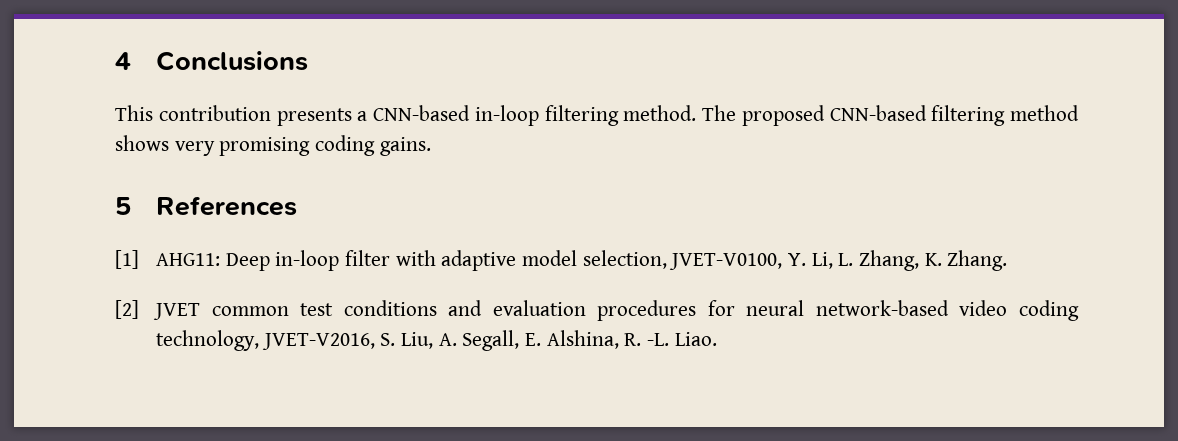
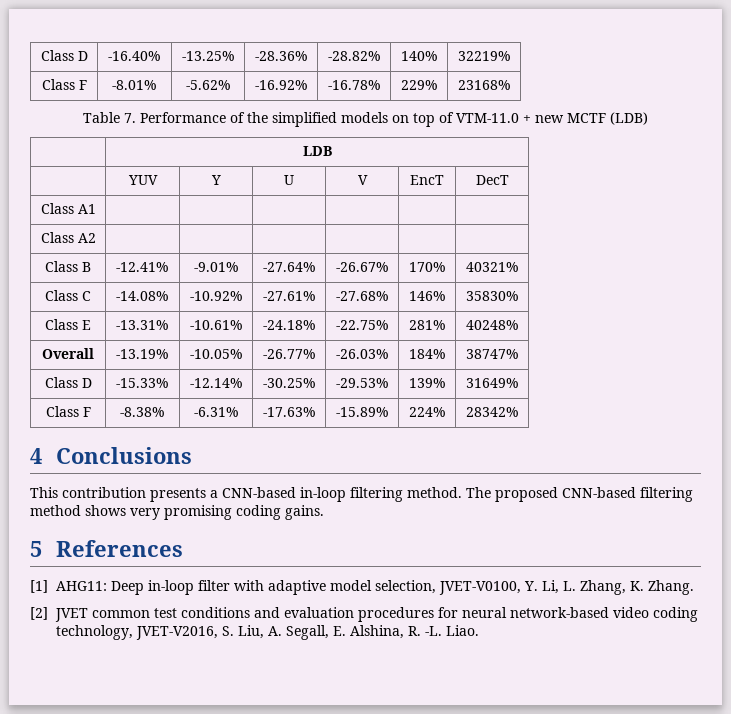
(115, 61) none -> [40,50,88,61] [108,51,161,61] [181,51,235,61] [254,51,308,61] [327,51,381,61] [400,51,438,61] [457,51,511,61] [41,79,87,90] [112,80,157,90] [185,80,231,90] [254,80,308,90] [327,80,381,90] [400,80,438,90] [457,80,511,90] [83,112,648,127] [302,146,332,156] [127,175,158,185] [210,175,221,185] [284,175,294,185] [357,175,368,185] [410,175,444,185] [475,175,509,185] [40,203,96,214] [40,232,96,243] [45,261,91,272] [116,262,169,272] [193,262,239,272] [262,262,316,272] [335,262,389,272] [408,262,446,272] [465,262,519,272] [45,290,91,301] [116,291,169,301] [189,291,243,301] [262,291,316,301] [335,291,389,301] [408,291,446,301] [465,291,519,301] [45,319,91,330] [116,320,169,330] [189,320,243,330] [262,320,316,330] [335,320,389,330] [408,320,446,330] [465,320,519,330] [42,348,94,359] [116,349,169,359] [189,349,243,359] [262,349,316,359] [335,349,389,359] [408,349,446,359] [465,349,519,359] [44,377,92,388] [116,378,169,388] [189,378,243,388] [262,378,316,388] [335,378,389,388] [408,378,446,388] [465,378,519,388] [45,406,91,417] [120,407,165,417] [193,407,239,417] [262,407,316,417] [335,407,389,417] [408,407,446,417] [465,407,519,417] Class D | -16.40% | -13.25% | -28.36% | -28.82% | 140% | 32219% // Class F | -8.01% | -5.62% | -16.92% | -16.78% | 229% | 23168% // Table 7. Performance of the simplified models on top of VTM-11.0 + new MCTF (LDB) // | LDB // | YUV | Y | U | V | EncT | DecT // Class A1 | | | | | | // Class A2 | | | | | | // Class B | -12.41% | -9.01% | -27.64% | -26.67% | 170% | 40321% // Class C | -14.08% | -10.92% | -27.61% | -27.68% | 146% | 35830% // Class E | -13.31% | -10.61% | -24.18% | -22.75% | 281% | 40248% // Overall | -13.19% | -10.05% | -26.77% | -26.03% | 184% | 38747% // Class D | -15.33% | -12.14% | -30.25% | -29.53% | 139% | 31649% // Class F | -8.38% | -6.31% | -17.63% | -15.89% | 224% | 28342% //

